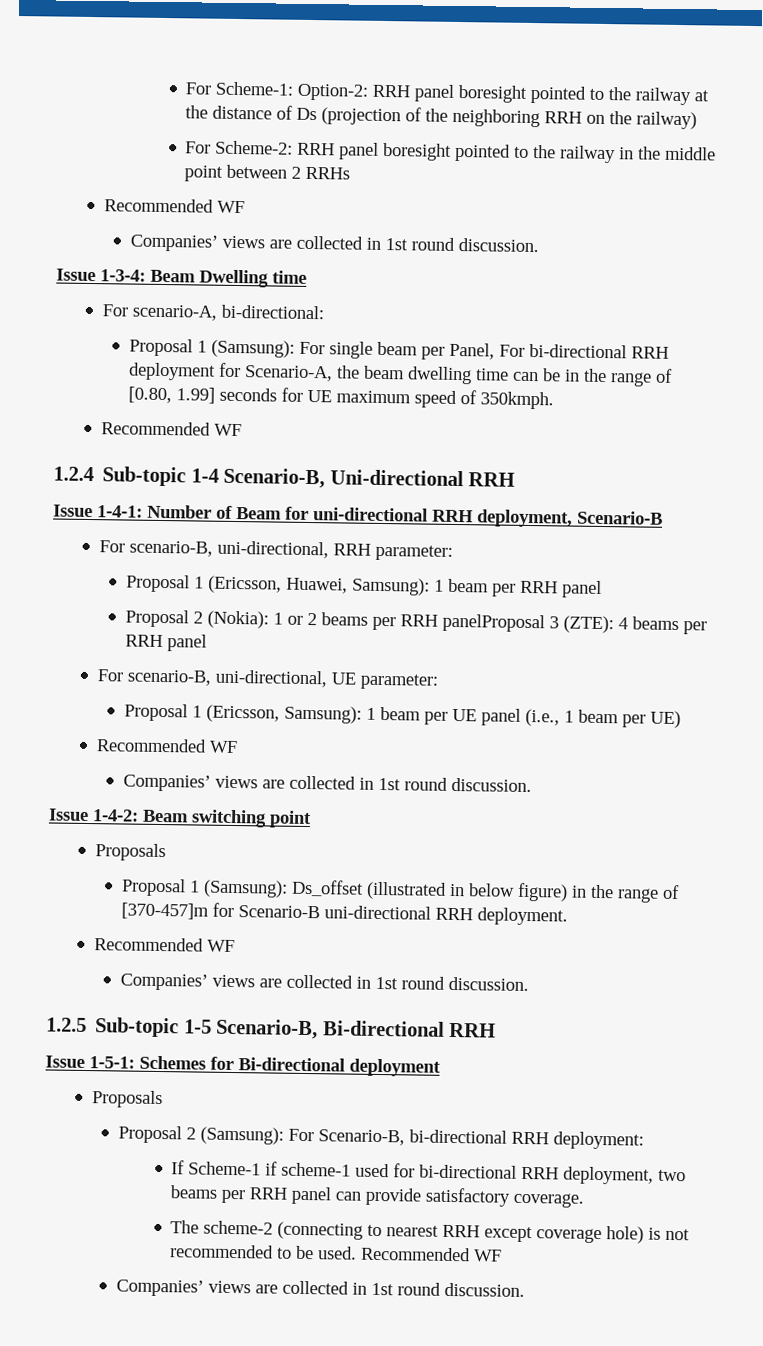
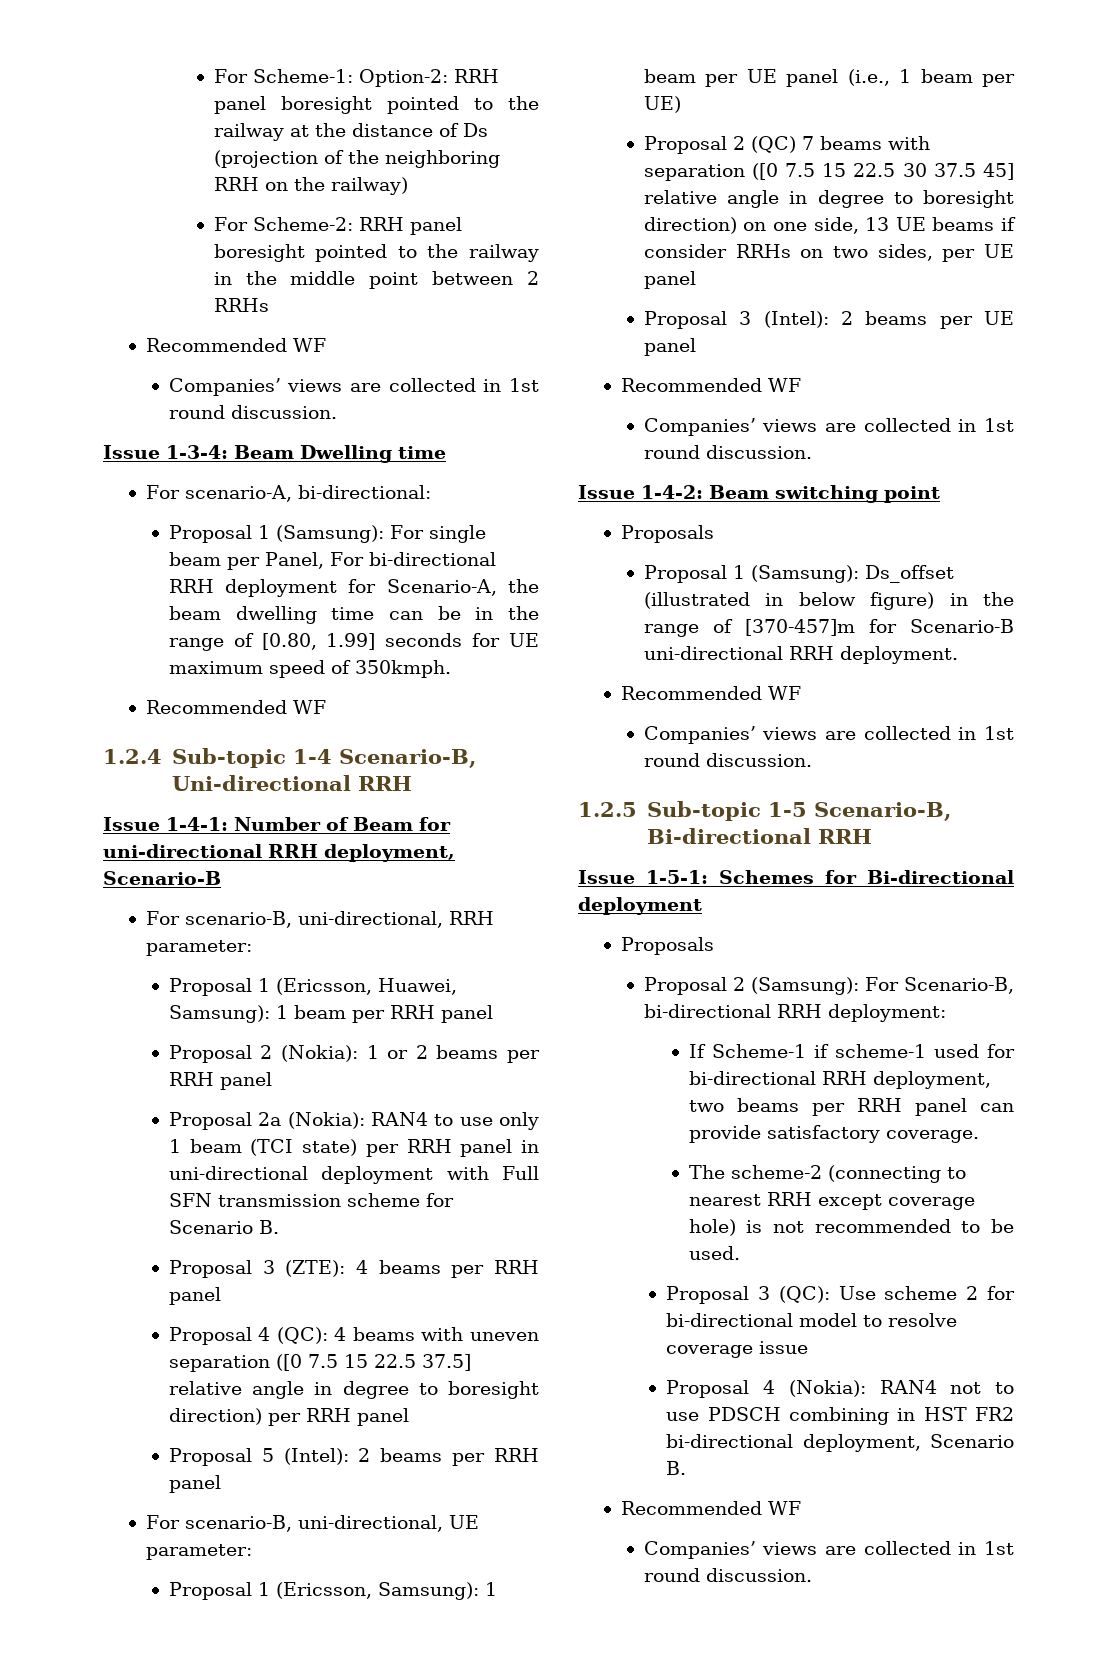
[441,613,545,633] panelProposal -> [219,1072,272,1090] [168,1112,539,1130] [168,1139,539,1157] [168,1166,539,1184] [168,1193,454,1207] [168,1220,279,1234] [168,1260,252,1278] panel // Proposal 2a (Nokia): RAN4 to use only 1 beam (TCI state) per RRH panel in uni-directional deployment with Full SFN transmission scheme for Scenario B. // Proposal
(207, 643) none -> [168,1327,539,1345] [168,1354,471,1372] [168,1381,539,1399] [168,1408,409,1426] [168,1448,539,1466] [168,1475,221,1493] // Proposal 4 (QC): 4 beams with uneven separation ([0 7.5 15 22.5 37.5] relative angle in degree to boresight direction) per RRH panel // Proposal 5 (Intel): 2 beams per RRH panel
(681, 719) none -> [643,136,930,154] [643,163,1015,181] [643,190,1014,208] [643,217,1016,234] [643,244,1015,262] [643,271,696,289] [643,311,1014,329] [643,338,696,356] // Proposal 2 (QC) 7 beams with separation ([0 7.5 15 22.5 30 37.5 45] relative angle in degree to boresight direction) on one side, 13 UE beams if consider RRHs on two sides, per UE panel // Proposal 3 (Intel): 2 beams per UE panel
(358, 1253) none -> [666,1286,1015,1304] [666,1313,958,1327] [666,1341,809,1358] [666,1380,1014,1398] [666,1407,1014,1425] [666,1434,1014,1452] [666,1461,687,1475] // Proposal 3 (QC): Use scheme 2 for bi-directional model to resolve coverage issue // Proposal 4 (Nokia): RAN4 not to use PDSCH combining in HST FR2 bi-directional deployment, Scenario B. //

